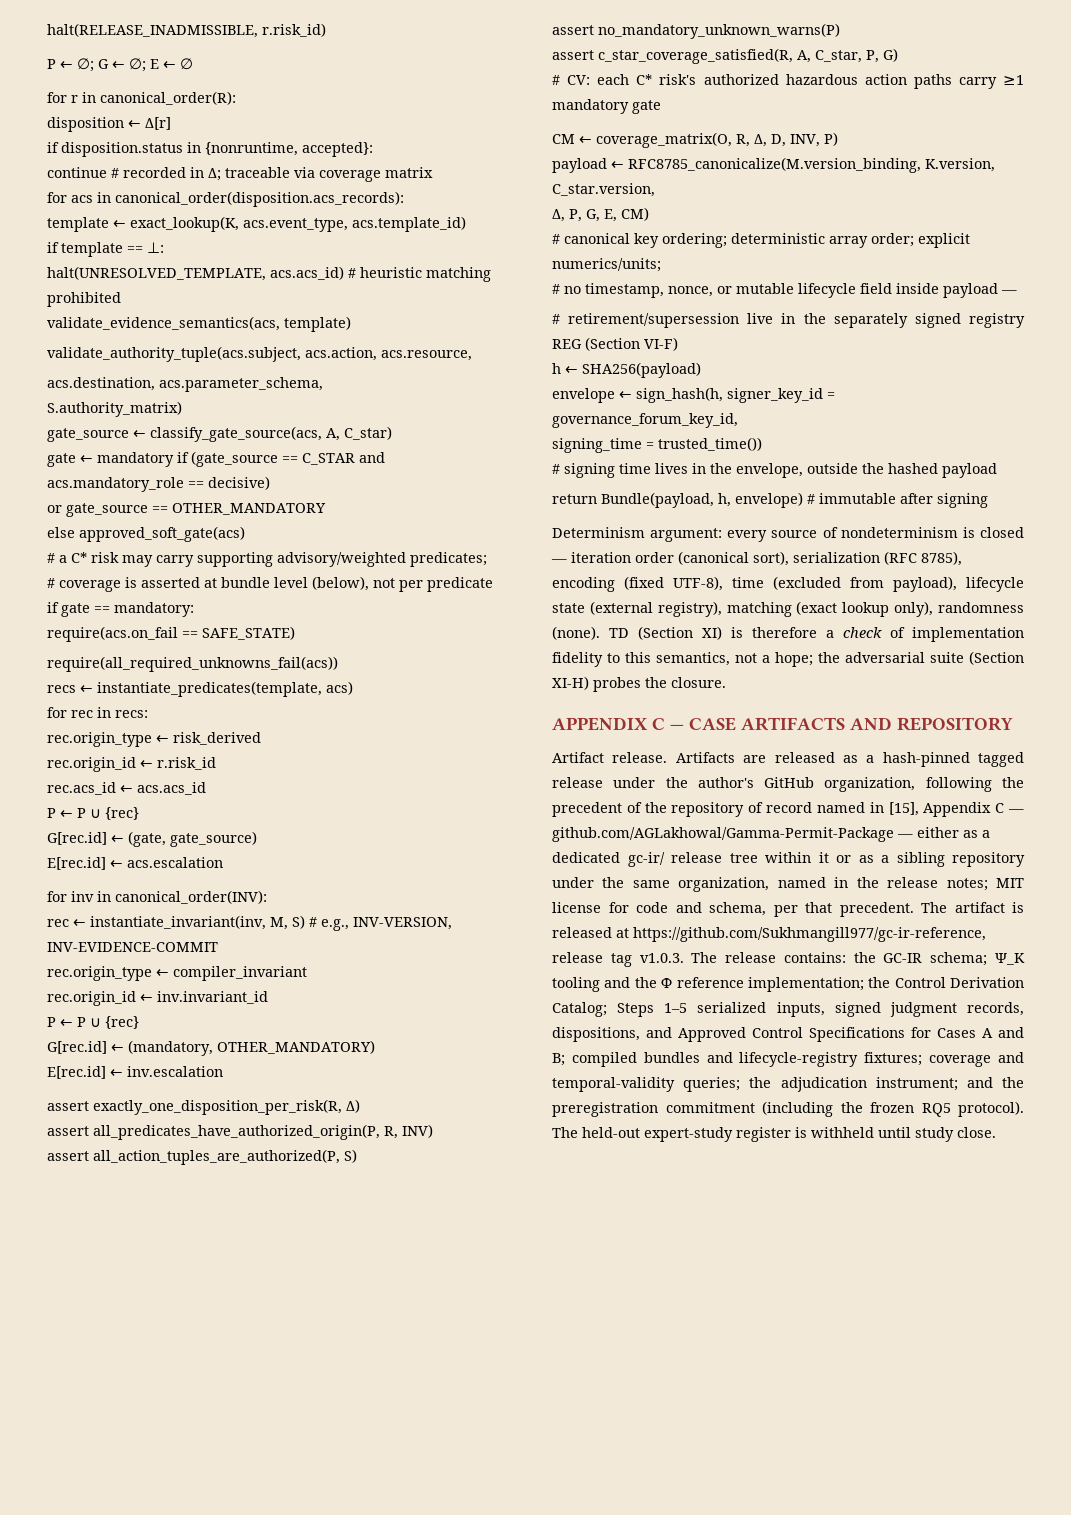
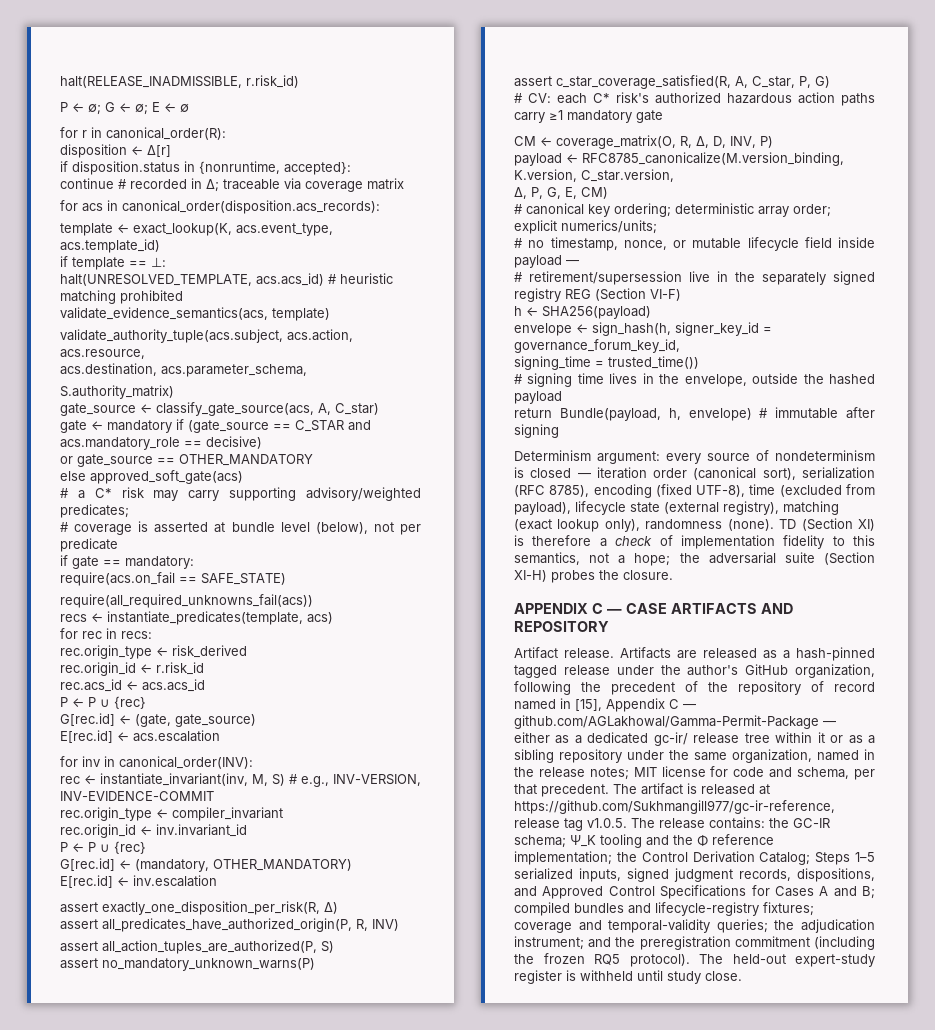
[639,953,684,963] v1.0.3. -> [587,818,627,828] v1.0.5.

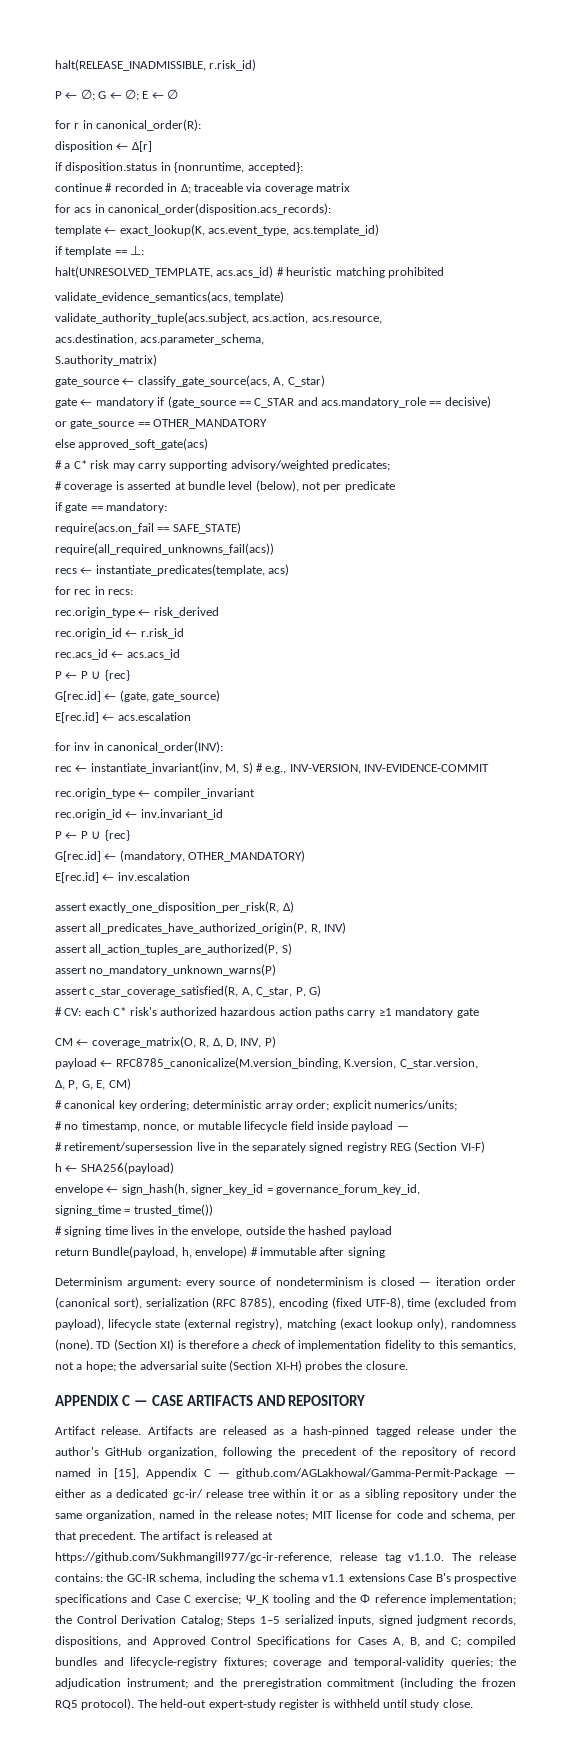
[587,818,627,828] v1.0.5. -> [408,1553,445,1561] v1.1.0.
[514,835,566,848] schema; -> [159,1573,516,1584] [55,1594,242,1605] schema, including the schema v1.1 extensions Case B's prospective specifications and Case C exercise;
[819,886,875,899] A and B; -> [392,1636,462,1647] A, B, and C;

